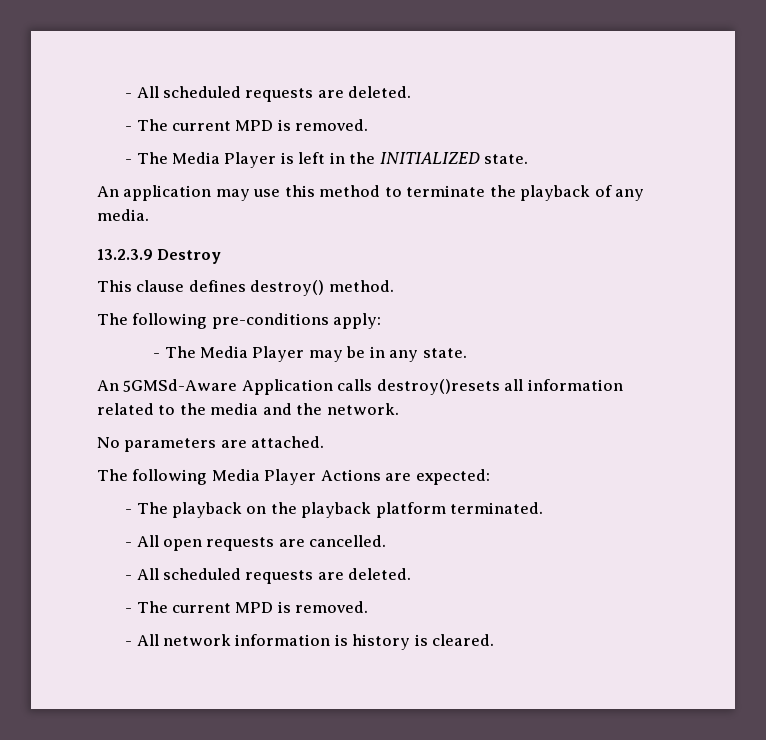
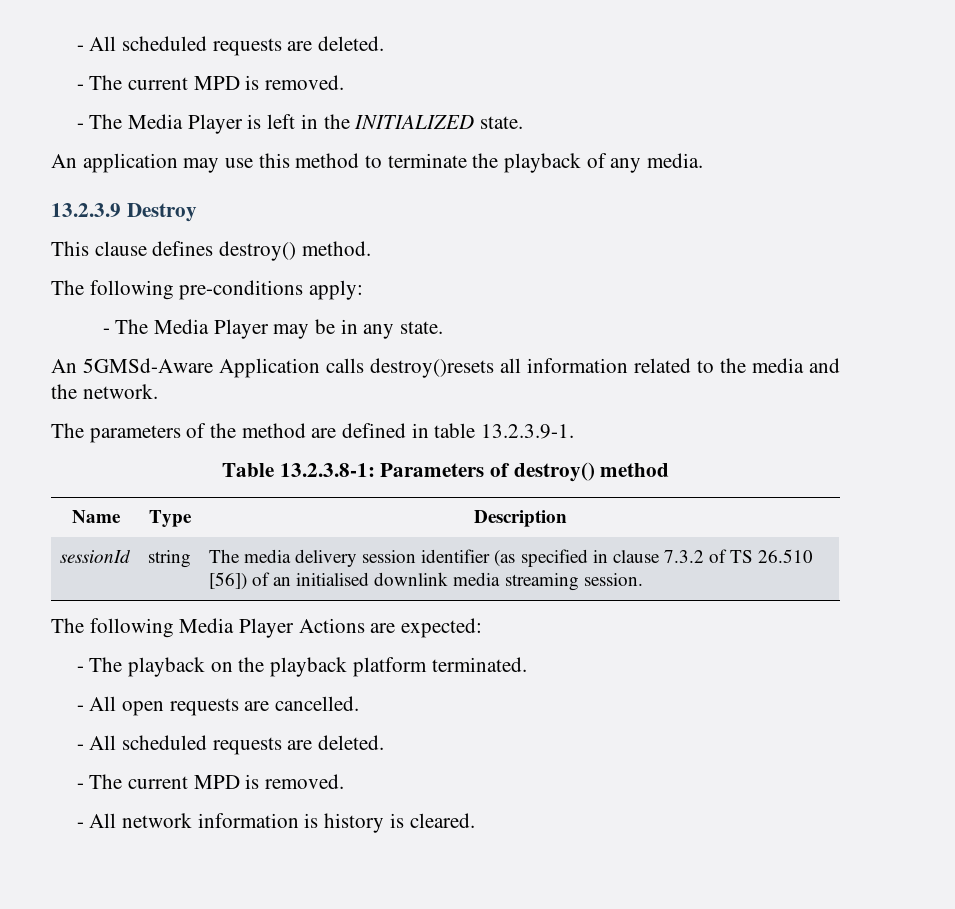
[97,436,325,452] No parameters are attached. -> [51,423,575,443] [221,462,670,482] [71,510,121,523] [149,510,192,527] [473,510,567,527] [59,549,130,563] [147,550,191,568] [208,549,814,567] [208,572,643,591] The parameters of the method are defined in table 13.2.3.9-1. // Table 13.2.3.8-1: Parameters of destroy() method // Name | Type | Description // sessionId | string | The media delivery session identifier (as specified in clause 7.3.2 of TS 26.510 [56]) of an initialised downlink media streaming session.

